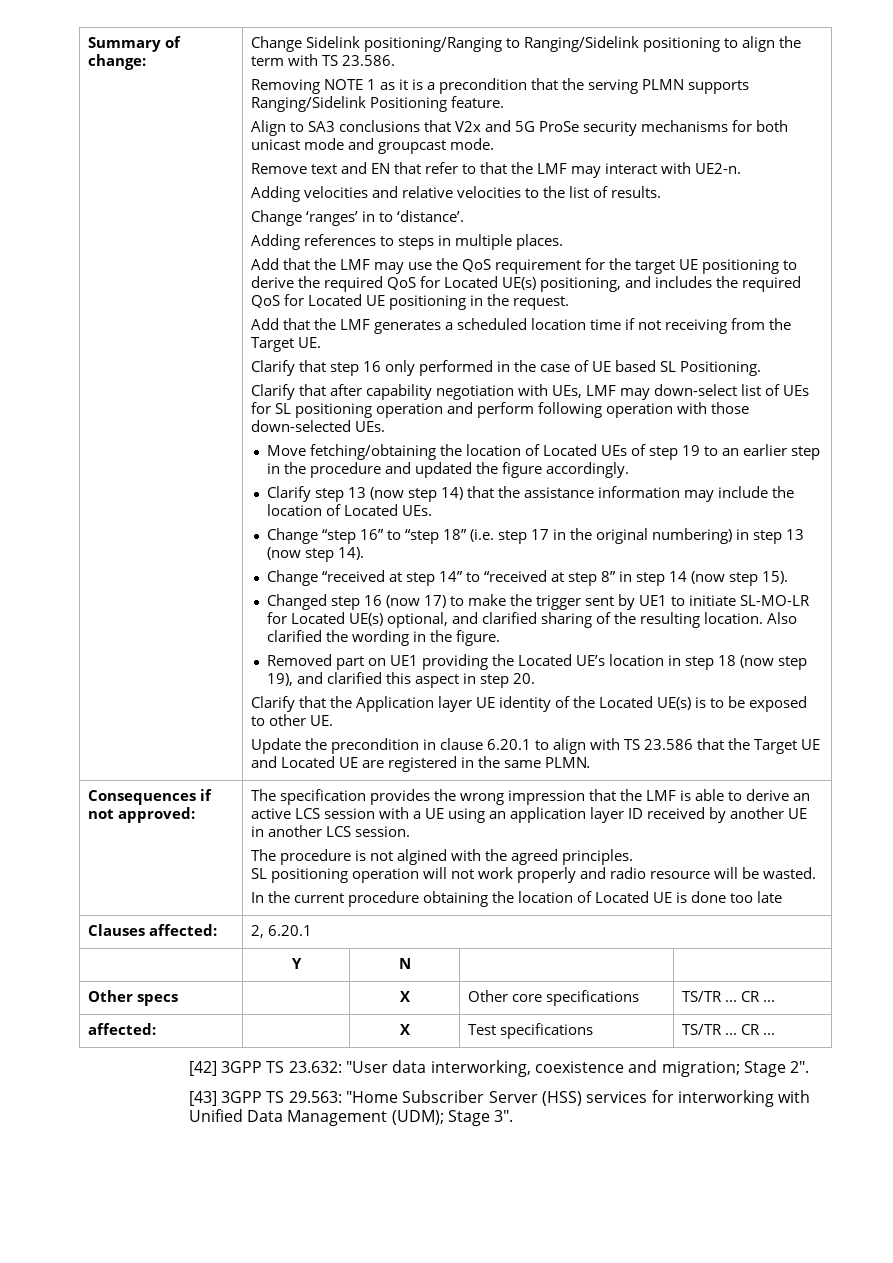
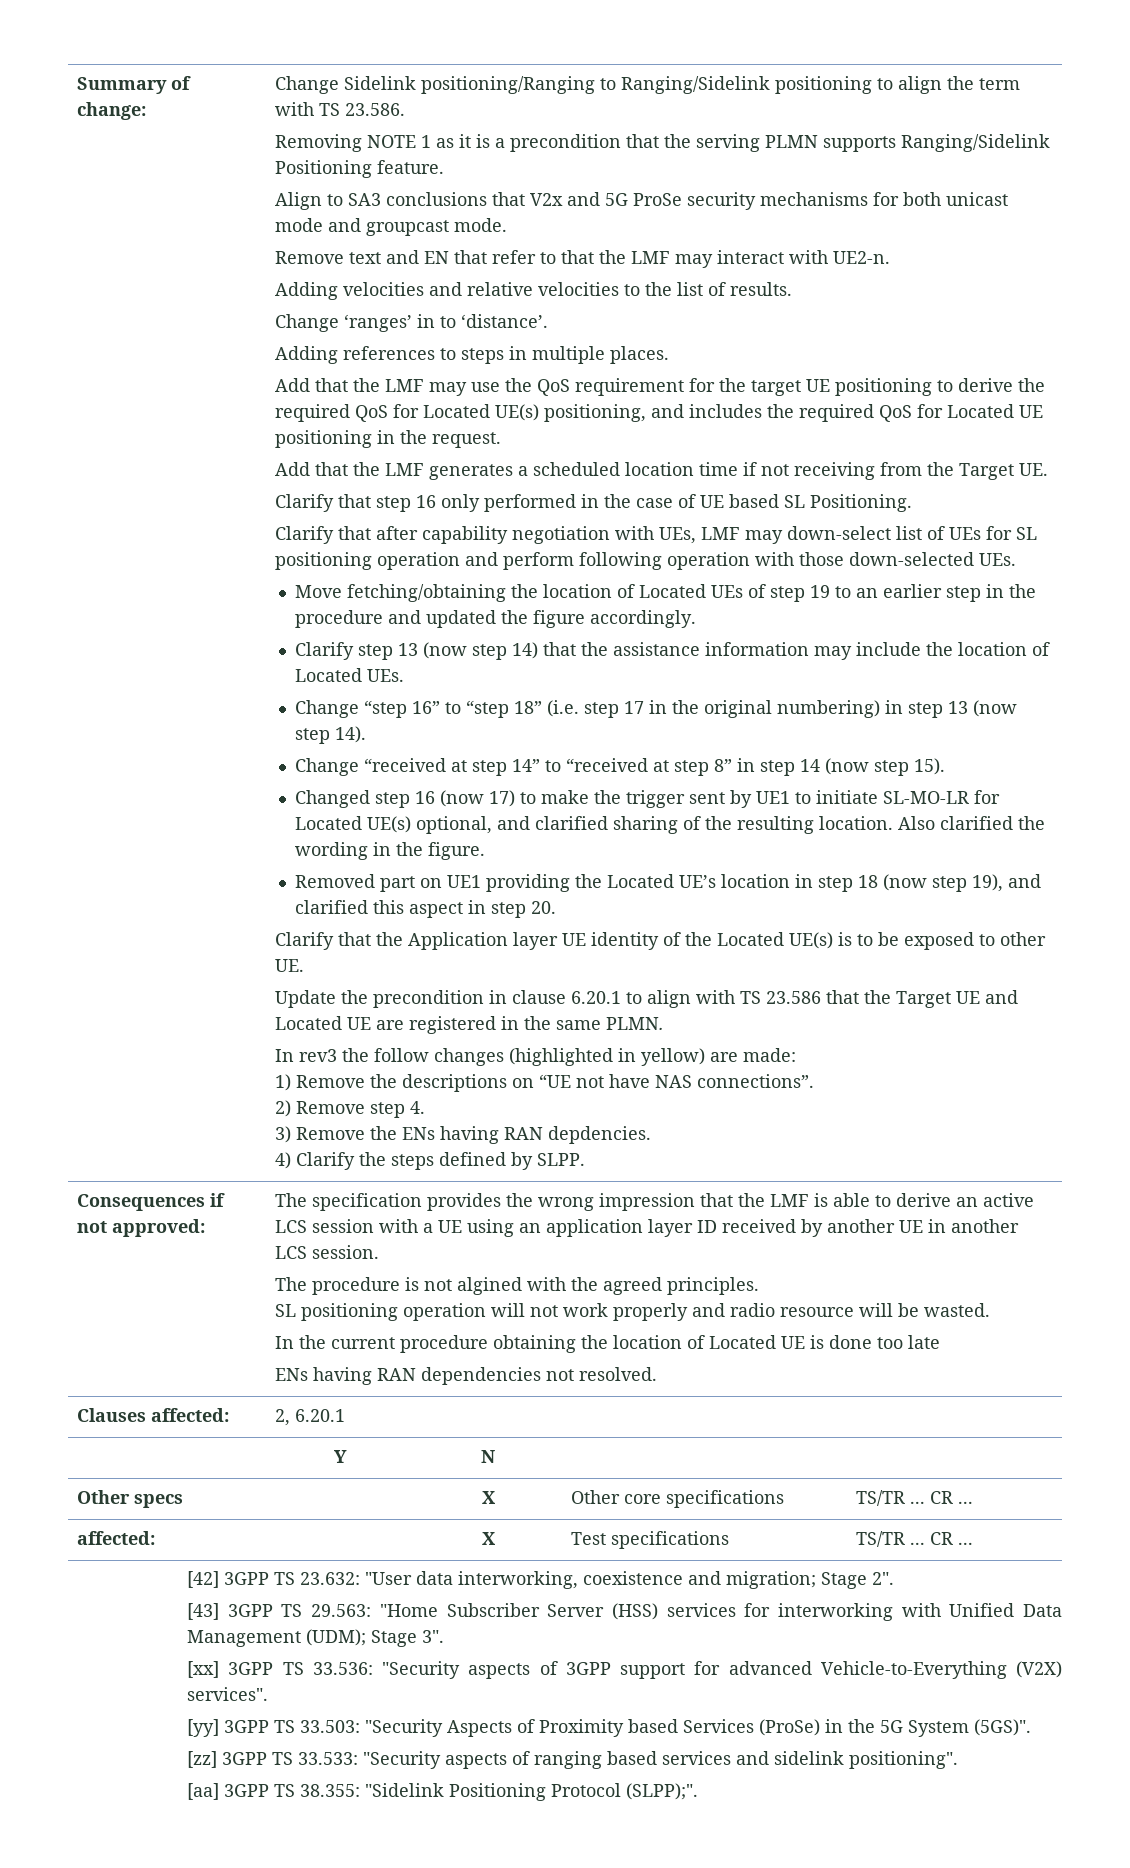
(591, 762) none -> [275,1048,797,1066] [275,1074,815,1092] [275,1100,426,1118] [275,1126,652,1144] [275,1152,586,1170] // In rev3 the follow changes (highlighted in yellow) are made: // 1) Remove the descriptions on “UE not have NAS connections”. // 2) Remove step 4. // 3) Remove the ENs having RAN depdencies. // 4) Clarify the steps defined by SLPP.
(782, 897) none -> [275,1367,658,1385] // ENs having RAN dependencies not resolved.
(514, 1116) none -> [187,1661,1063,1679] [187,1687,269,1701] [187,1719,1032,1737] [187,1751,959,1769] [187,1783,699,1801] // [xx] 3GPP TS 33.536: "Security aspects of 3GPP support for advanced Vehicle-to-Everything (V2X) services". // [yy] 3GPP TS 33.503: "Security Aspects of Proximity based Services (ProSe) in the 5G System (5GS)". // [zz] 3GPP TS 33.533: "Security aspects of ranging based services and sidelink positioning". // [aa] 3GPP TS 38.355: "Sidelink Positioning Protocol (SLPP);".

